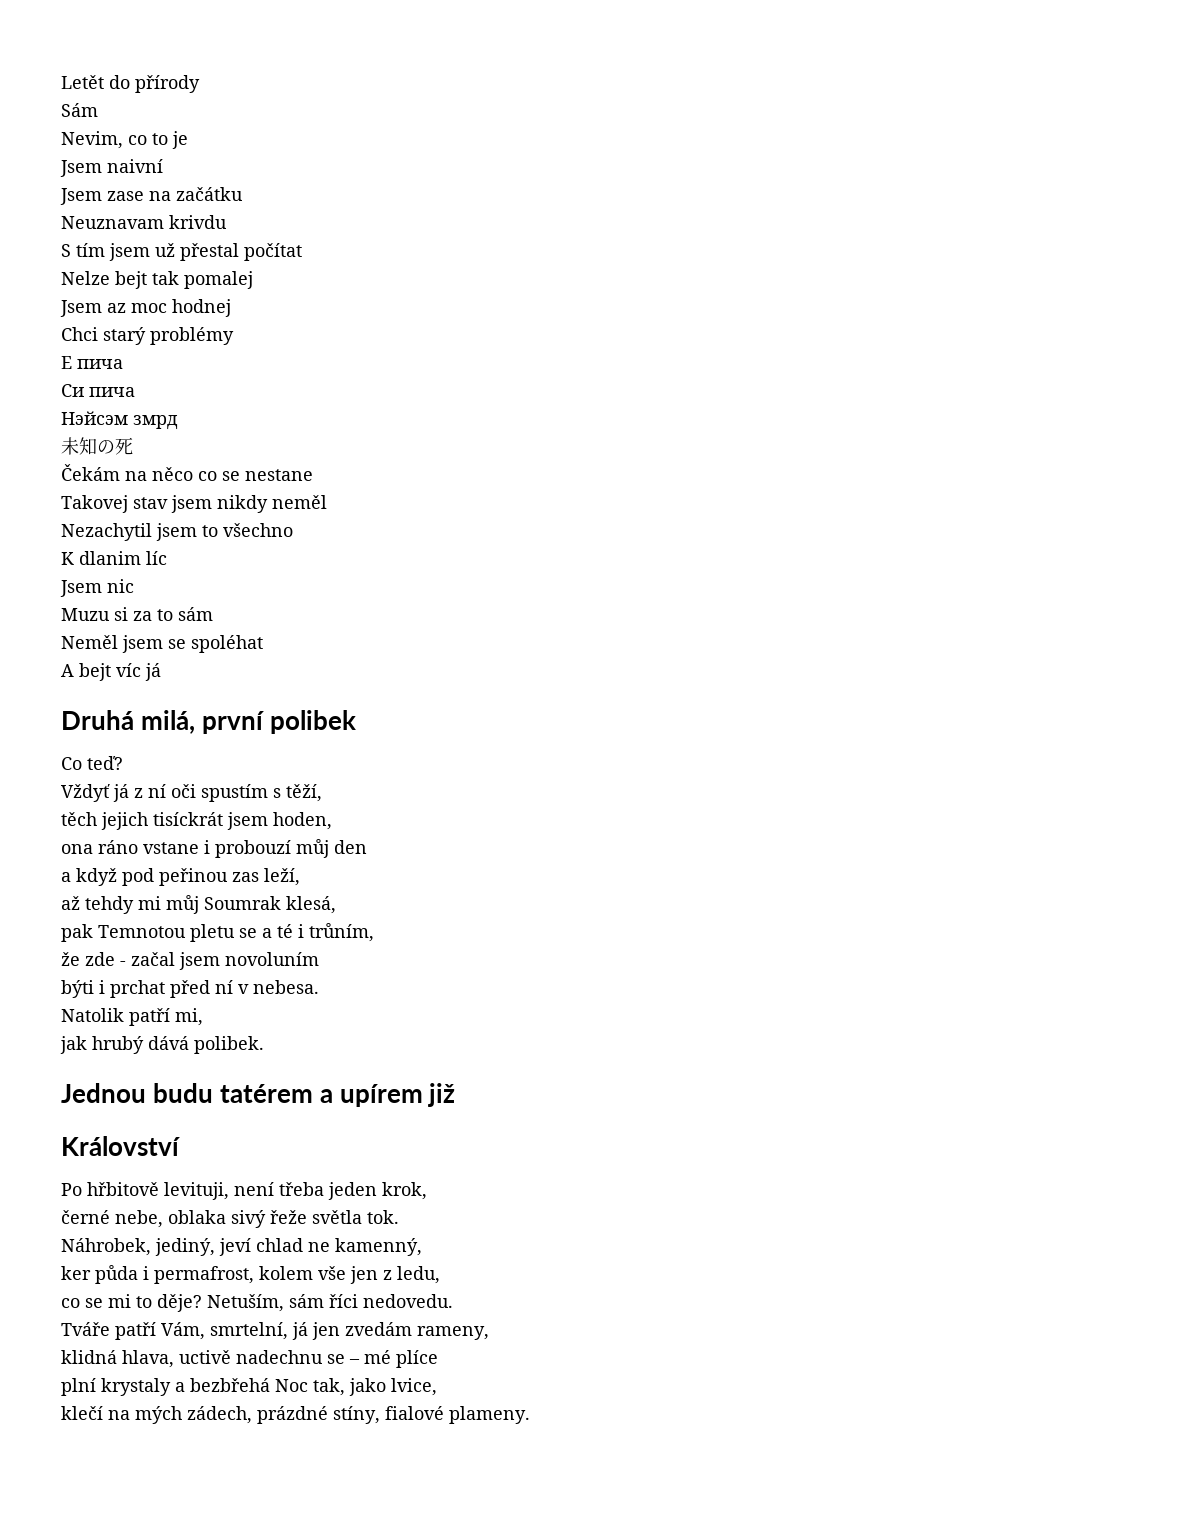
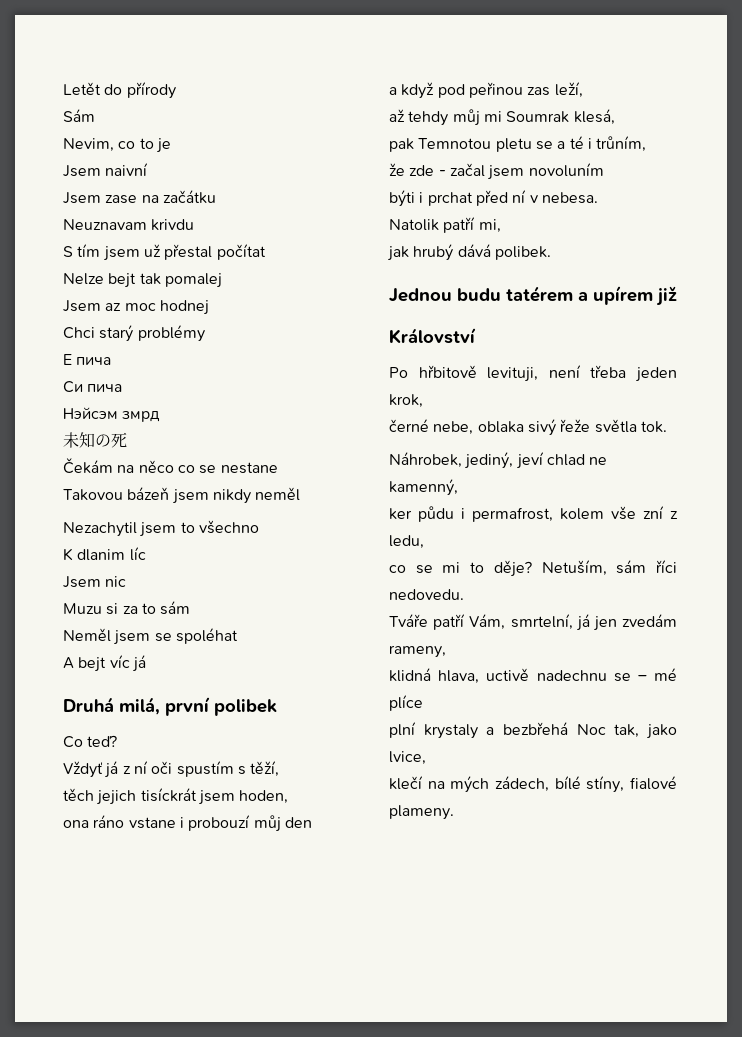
[61,495,168,513] Takovej stav -> [63,487,170,501] Takovou bázeň
[138,895,199,914] mi můj -> [452,109,502,126] můj mi
[95,1265,138,1284] půda -> [418,506,454,522] půdu
[350,1266,378,1284] jen -> [643,506,664,519] zní
[257,1406,328,1424] prázdné -> [554,776,581,790] bílé

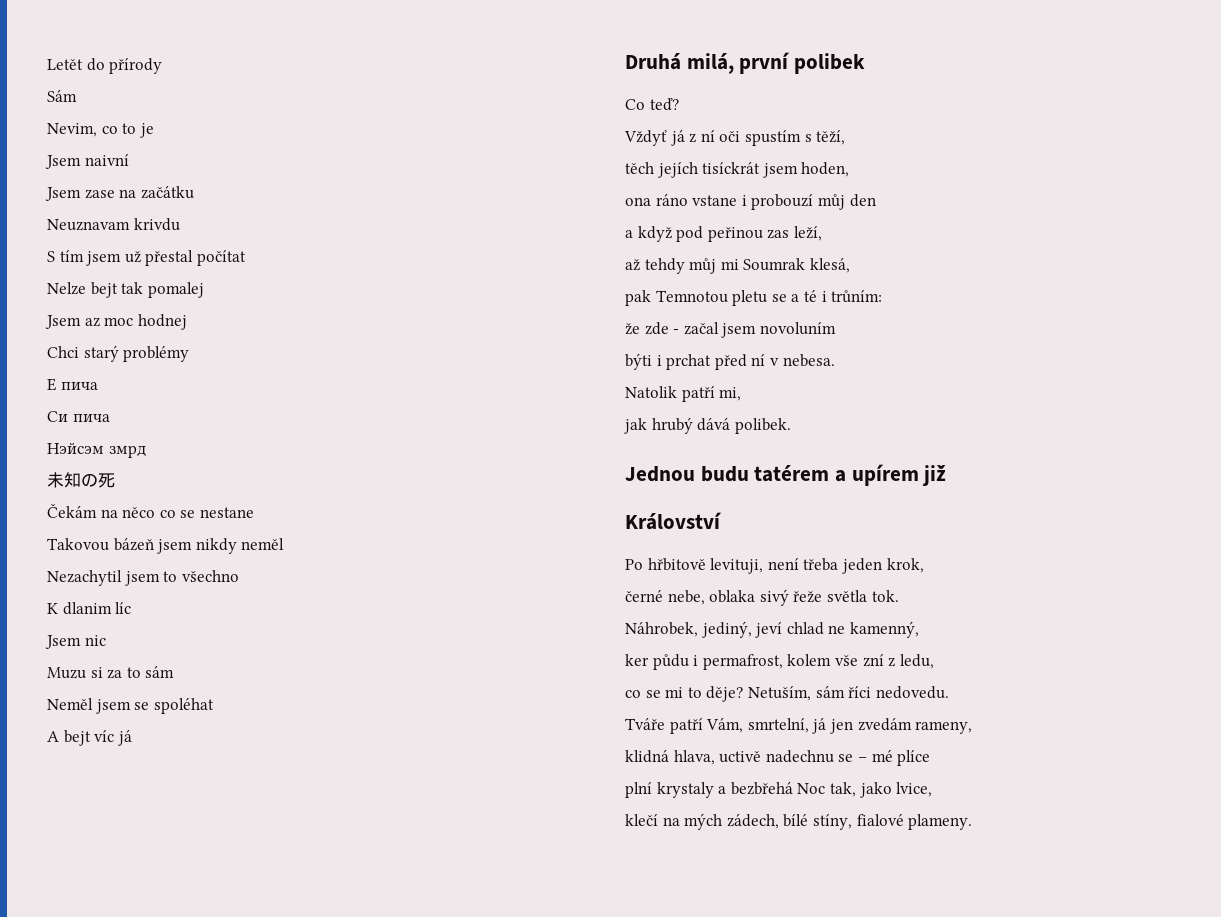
[96,790,137,805] jejich -> [657,162,698,178] jejích
[596,136,647,152] trůním, -> [831,290,883,303] trůním:

